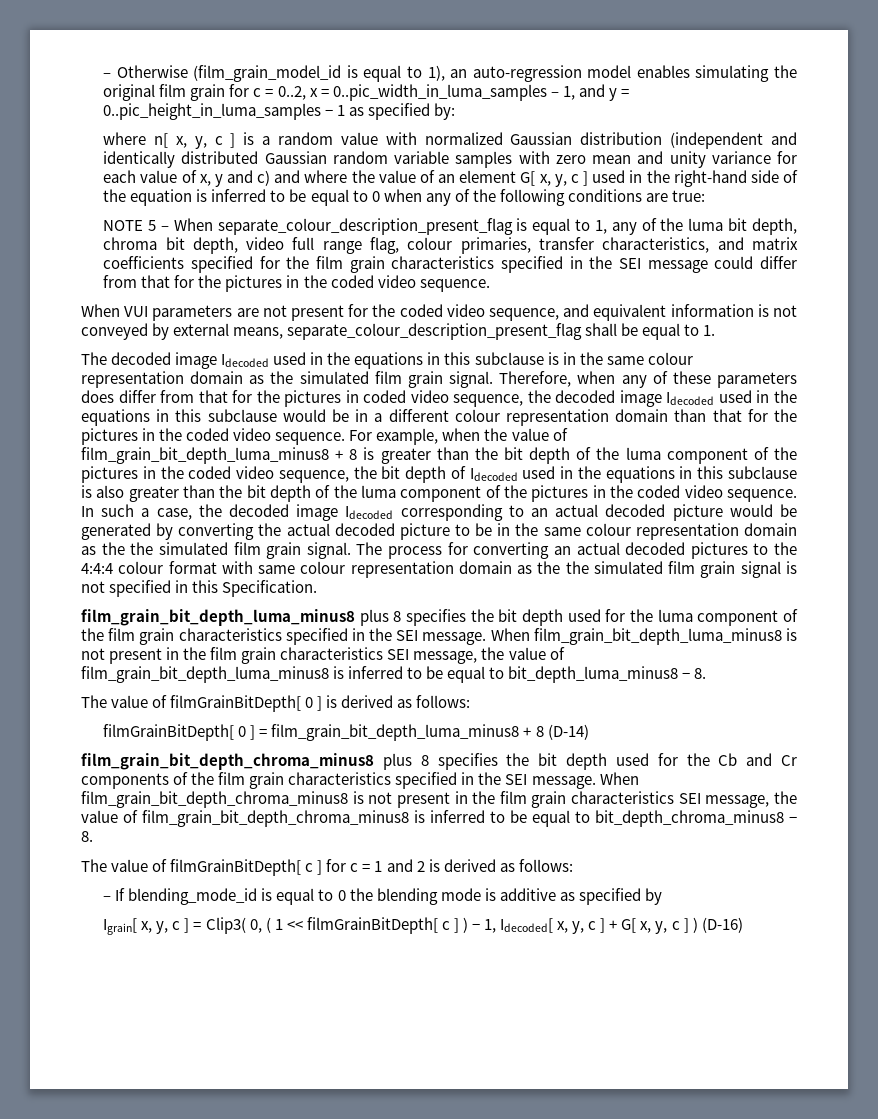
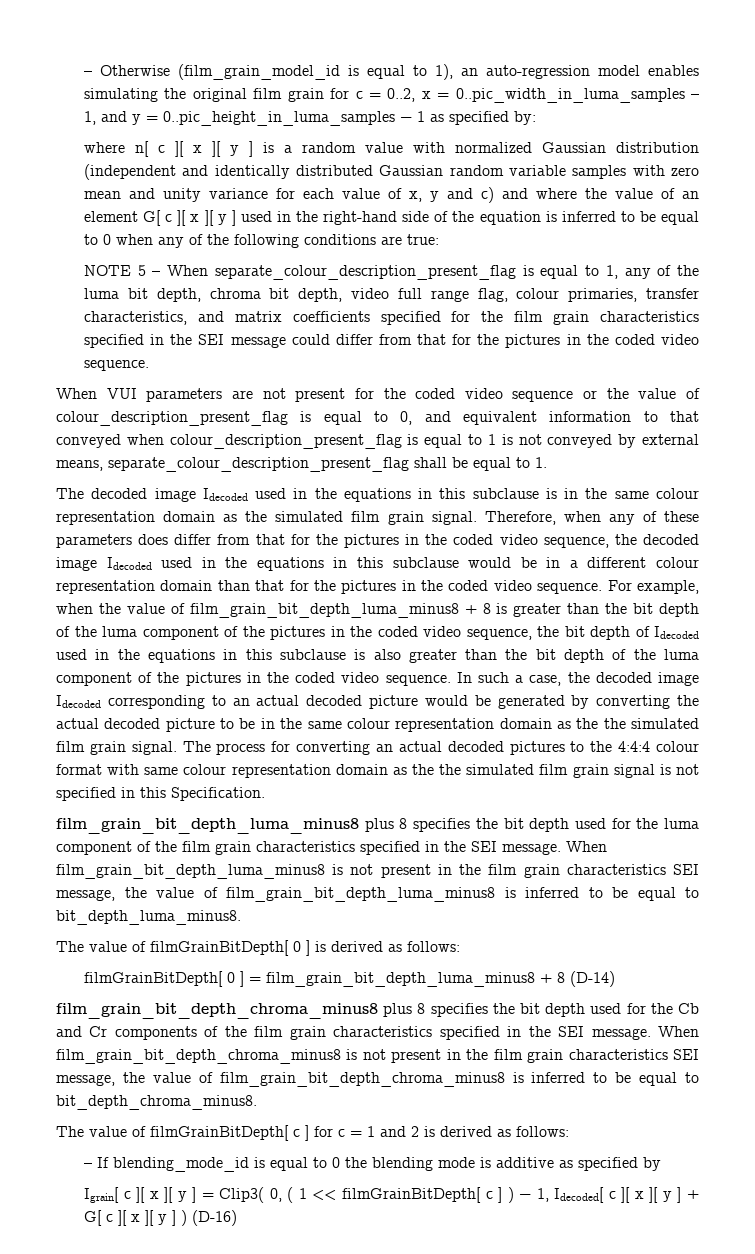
[175,136,223,149] x, y, c -> [158,141,240,157] c ][ x ][ y
[539,174,579,187] x, y, c -> [165,210,227,226] c ][ x ][ y
[488,304,754,321] sequence, and equivalent information -> [512,388,700,402] [56,411,699,426] [56,434,496,449] sequence or the value of colour_description_present_flag is equal to 0, and equivalent information to that conveyed when colour_description_present_flag is equal to 1
(359, 396) none -> [425,534,448,545] the
[508,666,707,683] bit_depth_luma_minus8 − 8. -> [56,910,241,925] bit_depth_luma_minus8.
[595,810,797,827] [81,831,93,842] bit_depth_chroma_minus8 − 8. -> [56,1095,257,1110] bit_depth_chroma_minus8.
[141,921,181,934] x, y, c -> [123,1187,187,1203] c ][ x ][ y
[557,918,680,934] x, y, c ] + G[ x, y, c -> [608,1187,700,1203] [84,1210,168,1226] c ][ x ][ y ] + G[ c ][ x ][ y

